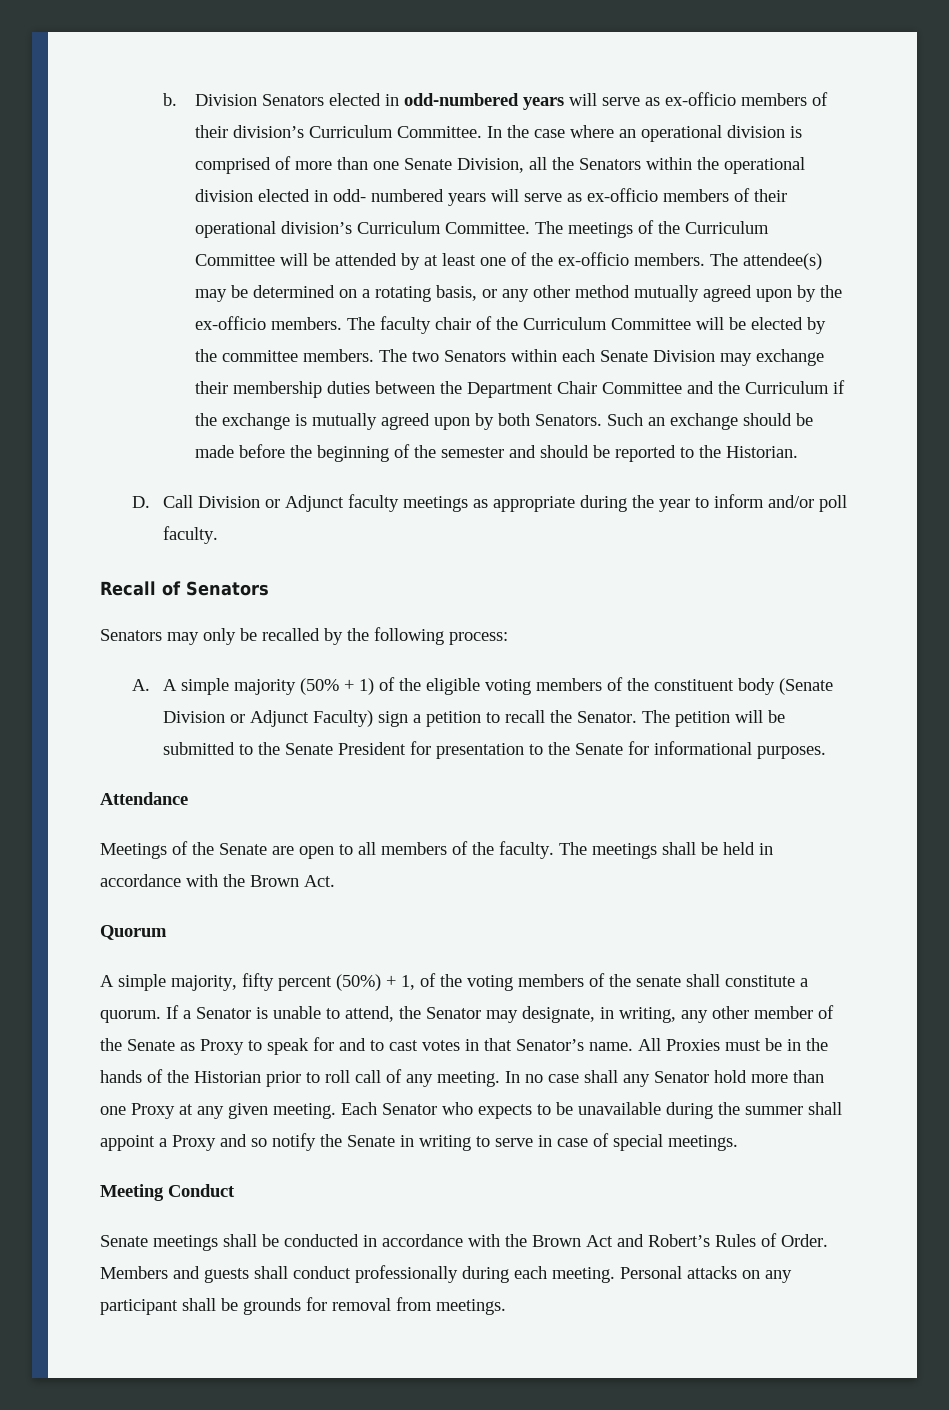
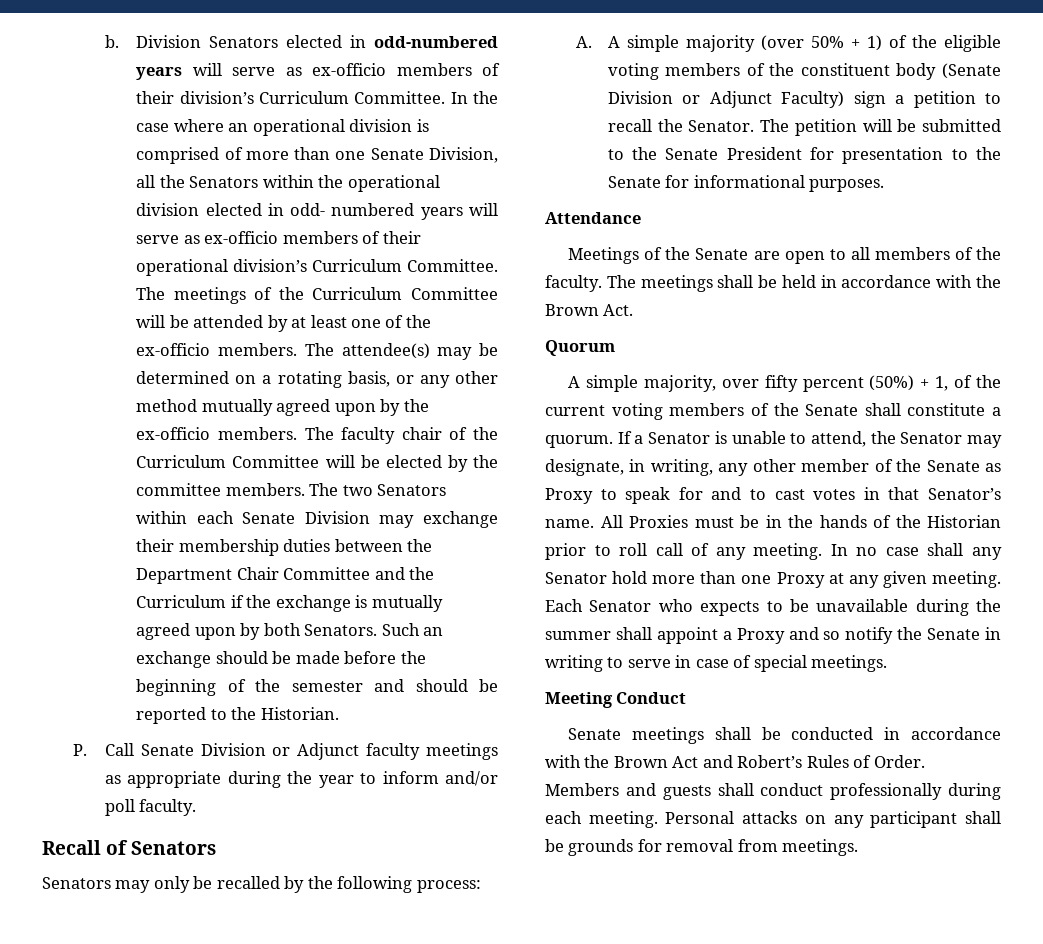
[131,495,194,508] D. Call -> [73,743,194,756] P. Call Senate
[300,678,340,695] (50% -> [760,35,844,51] (over 50%
(237, 983) none -> [721,379,759,388] over
[467,973,681,991] voting members of the senate -> [545,403,859,420] current voting members of the Senate

